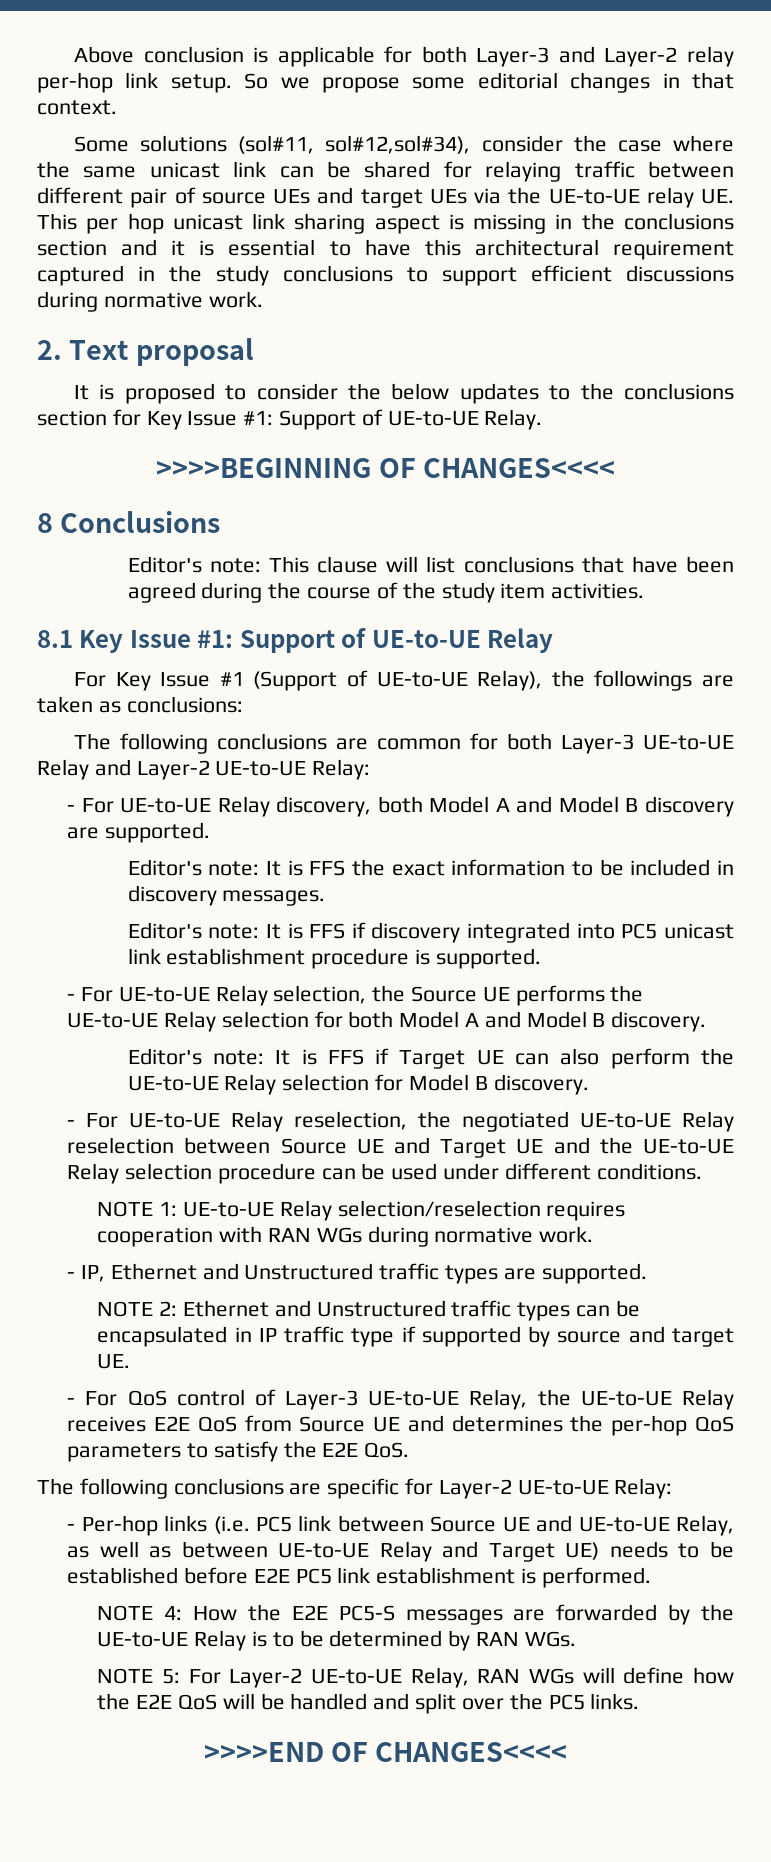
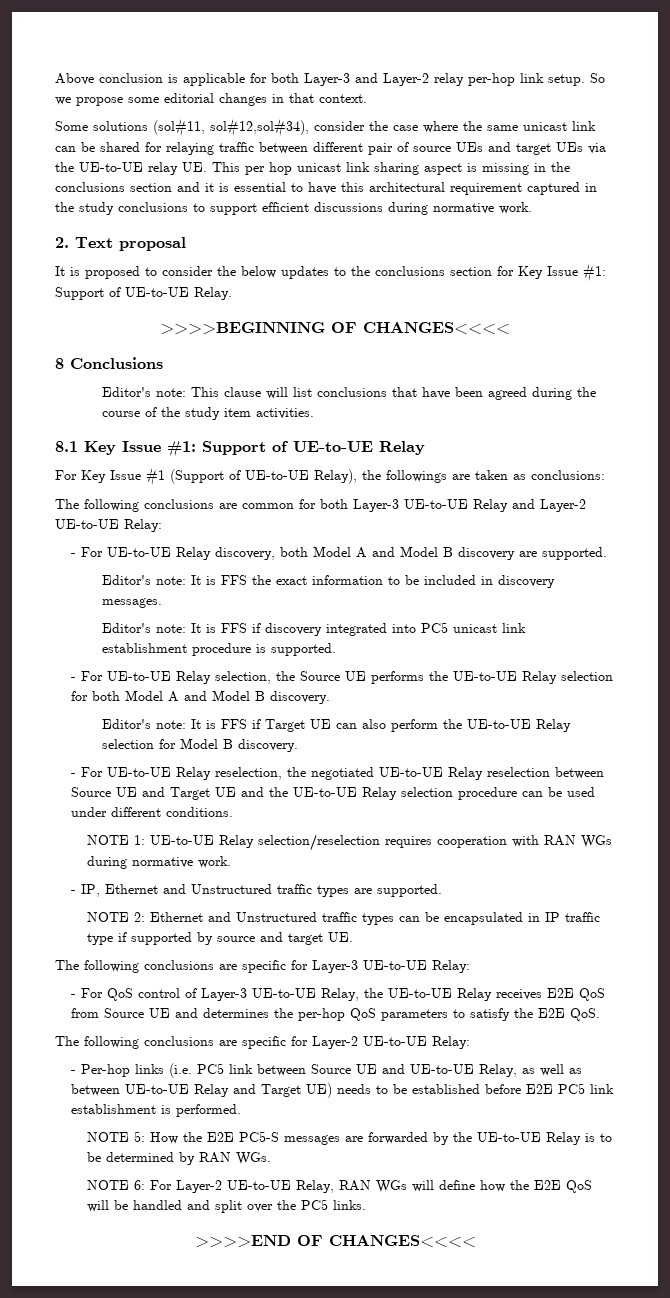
(131, 1361) none -> [55,960,470,973] // The following conclusions are specific for Layer-3 UE-to-UE Relay:
[164,1606,183,1620] 4: -> [133,1131,145,1142] 5:
[162,1669,181,1684] 5: -> [133,1180,145,1190] 6:

